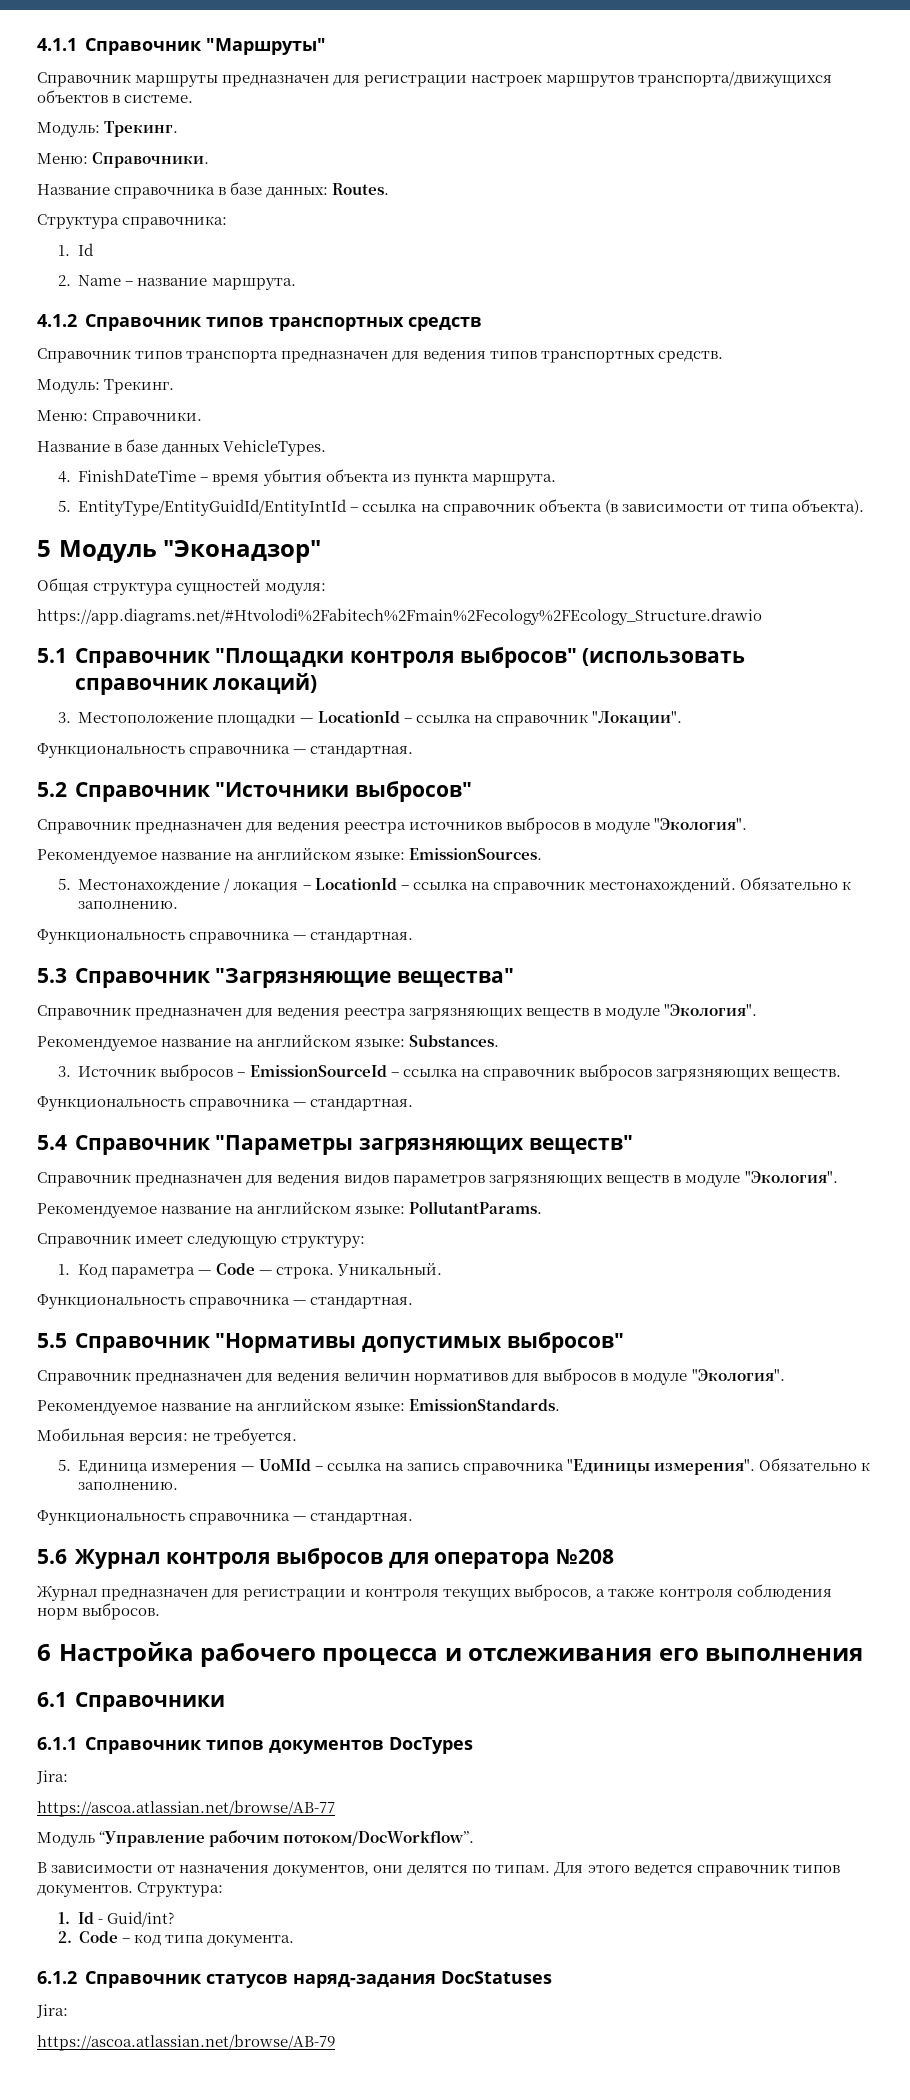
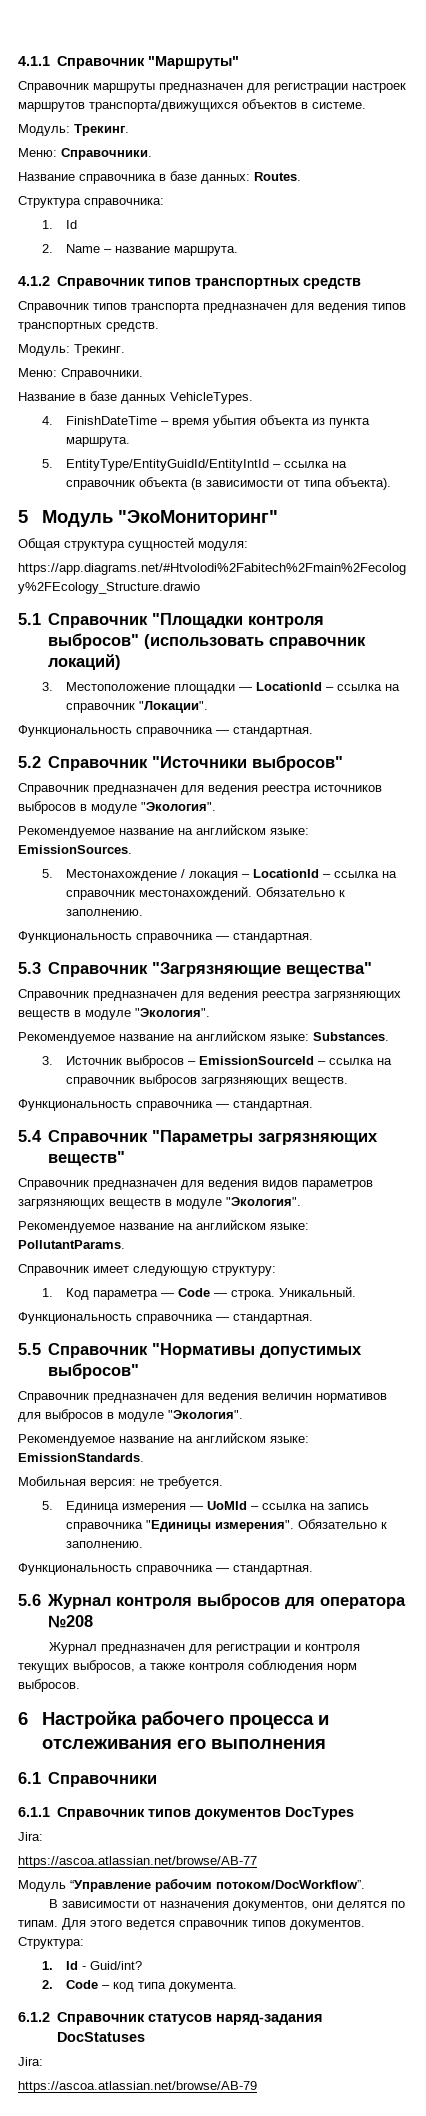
[162,540,321,563] "Эконадзор" -> [118,510,279,527] "ЭкоМониторинг"

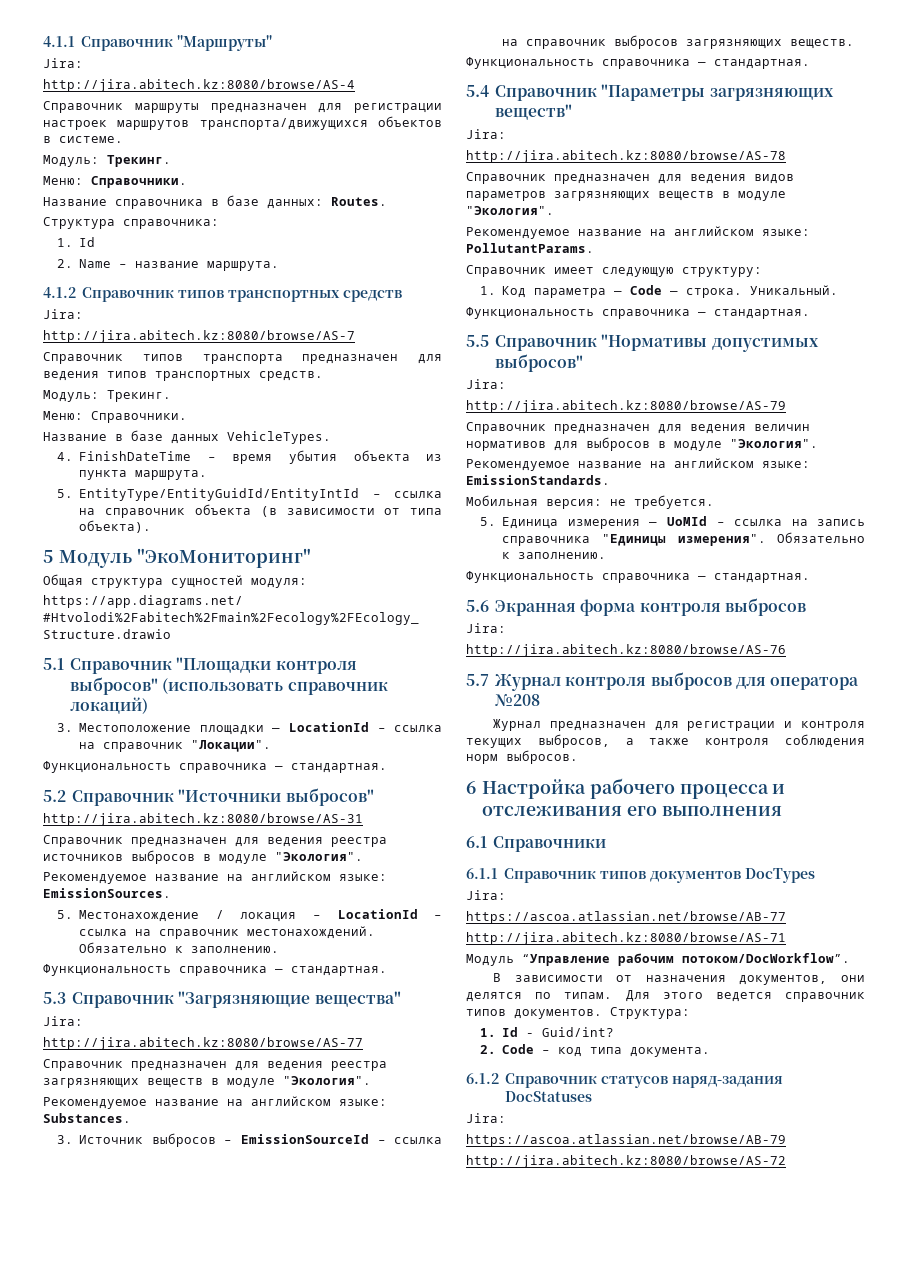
(239, 62) none -> [43,58,83,68] [43,79,355,92] // Jira: // http://jira.abitech.kz:8080/browse/AS-4
(361, 283) none -> [43,309,83,319] [43,330,355,343] // Jira: // http://jira.abitech.kz:8080/browse/AS-7
(343, 763) none -> [43,813,363,826] // http://jira.abitech.kz:8080/browse/AS-31
(372, 969) none -> [43,1016,83,1026] [43,1037,363,1050] // Jira: // http://jira.abitech.kz:8080/browse/AS-77
(125, 1158) none -> [466,129,506,139] [466,150,786,163] // Jira: // http://jira.abitech.kz:8080/browse/AS-78
(139, 1371) none -> [466,379,506,389] [466,400,786,413] // Jira: // http://jira.abitech.kz:8080/browse/AS-79
(41, 1600) none -> [495,598,806,616] [466,623,506,633] [466,644,786,657] [466,674,489,686] Экранная форма контроля выбросов // Jira: // http://jira.abitech.kz:8080/browse/AS-76 // 5.7
(257, 1862) none -> [466,932,786,945] // http://jira.abitech.kz:8080/browse/AS-71
(257, 2087) none -> [466,1155,786,1168] // http://jira.abitech.kz:8080/browse/AS-72

